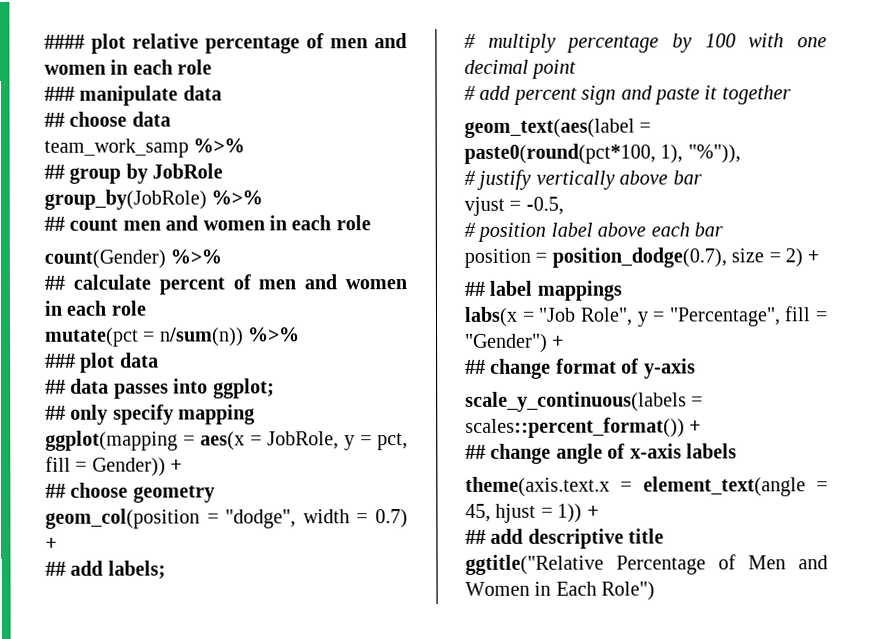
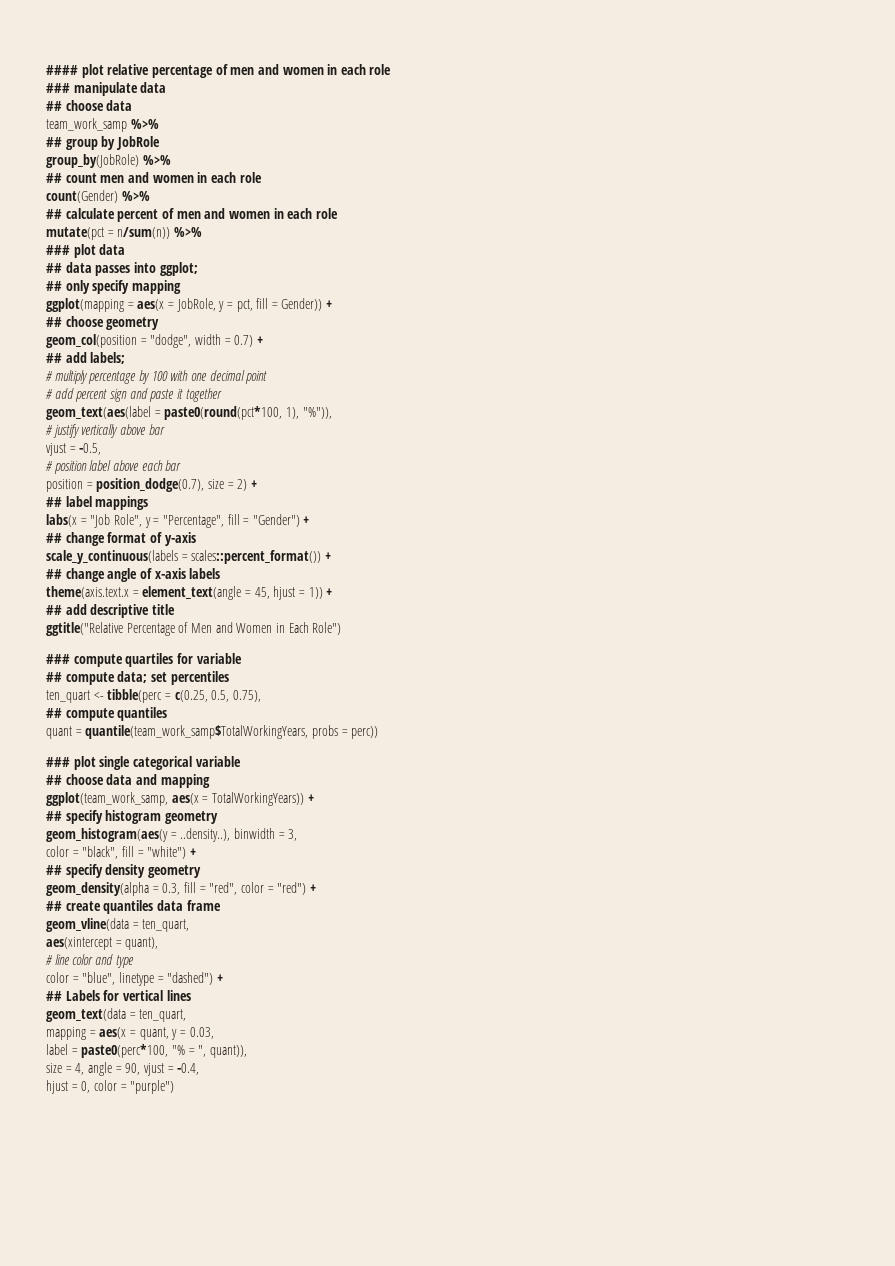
(656, 591) none -> [46,653,242,667] [46,671,229,685] [46,689,261,703] [46,707,168,721] [46,725,379,739] [46,756,241,770] [46,774,210,788] [46,792,314,806] [46,810,218,824] [46,828,298,842] [46,846,196,859] [46,864,201,878] [46,882,316,896] [46,900,221,914] [46,918,190,932] [46,937,159,950] [46,954,134,968] [46,972,223,986] [46,990,191,1001] [46,1008,187,1022] [46,1027,214,1040] [46,1044,247,1058] [46,1062,200,1076] [46,1080,175,1094] // ### compute quartiles for variable // ## compute data; set percentiles // ten_quart <- tibble(perc = c(0.25, 0.5, 0.75), // ## compute quantiles // quant = quantile(team_work_samp$TotalWorkingYears, probs = perc)) // ### plot single categorical variable // ## choose data and mapping // ggplot(team_work_samp, aes(x = TotalWorkingYears)) + // ## specify histogram geometry // geom_histogram(aes(y = ..density..), binwidth = 3, // color = "black", fill = "white") + // ## specify density geometry // geom_density(alpha = 0.3, fill = "red", color = "red") + // ## create quantiles data frame // geom_vline(data = ten_quart, // aes(xintercept = quant), // # line color and type // color = "blue", linetype = "dashed") + // ## Labels for vertical lines // geom_text(data = ten_quart, // mapping = aes(x = quant, y = 0.03, // label = paste0(perc*100, "% = ", quant)), // size = 4, angle = 90, vjust = -0.4, // hjust = 0, color = "purple")

